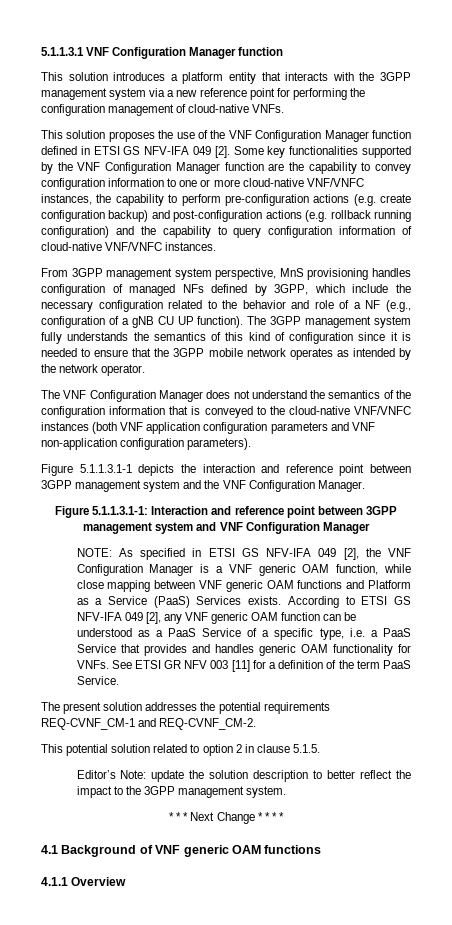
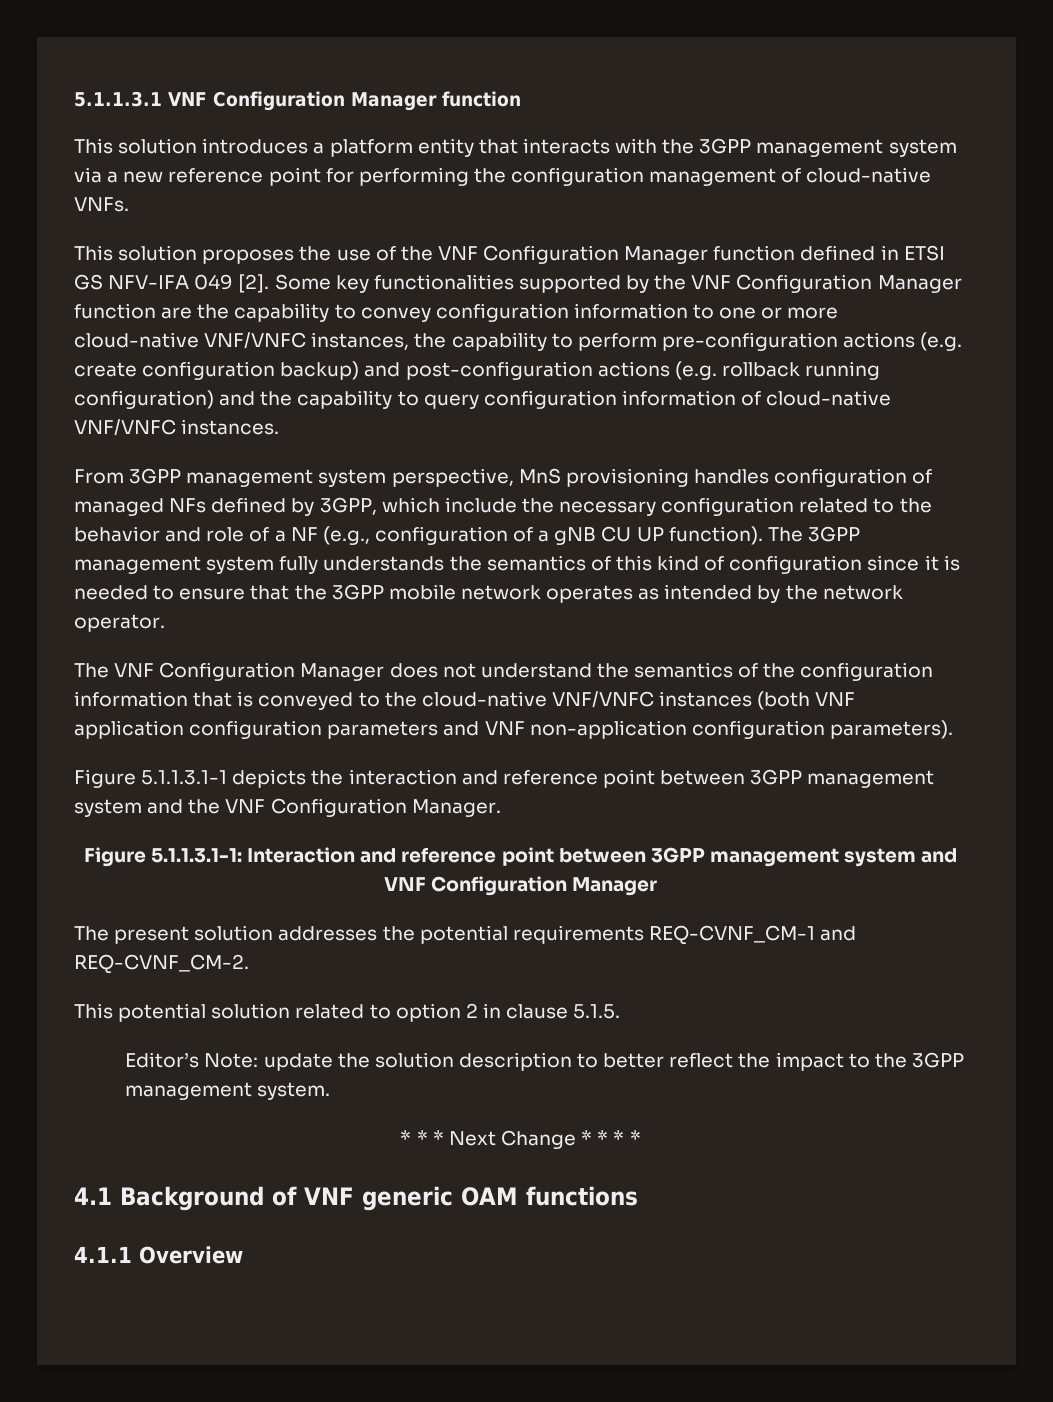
[76,548,411,560] [76,564,411,576] [76,580,411,592] [76,596,411,608] [76,612,357,624] [76,628,411,640] [76,644,411,656] [76,660,411,672] [76,676,119,685] // NOTE: As specified in ETSI GS NFV-IFA 049 [2], the VNF Configuration Manager is a VNF generic OAM function, while close mapping between VNF generic OAM functions and Platform as a Service (PaaS) Services exists. According to ETSI GS NFV-IFA 049 [2], any VNF generic OAM function can be understood as a PaaS Service of a specific type, i.e. a PaaS Service that provides and handles generic OAM functionality for VNFs. See ETSI GR NFV 003 [11] for a definition of the term PaaS Service. -> (658, 886) none

